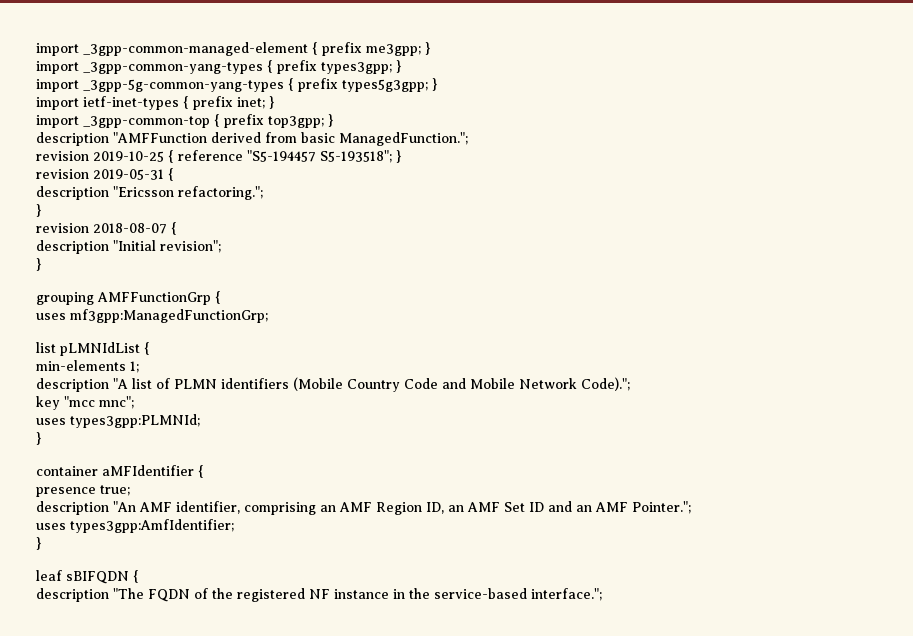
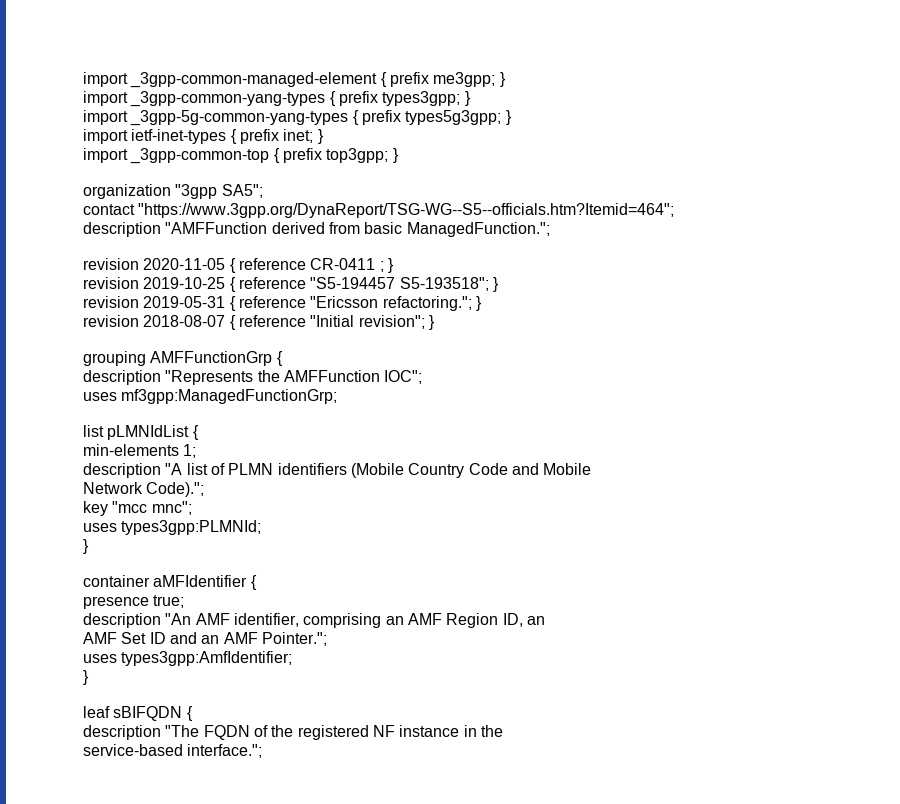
(333, 120) none -> [83,184,263,199] [83,203,675,218] // organization "3gpp SA5"; // contact "https://www.3gpp.org/DynaReport/TSG-WG--S5--officials.htm?Itemid=464";
(468, 139) none -> [83,258,394,273] // revision 2020-11-05 { reference CR-0411 ; }
[36,186,109,200] // description -> [238,296,306,308] reference
(263, 193) // -> (472, 303) none
[36,240,109,254] // description -> [238,315,306,327] reference
(221, 246) // -> (425, 322) none
(221, 297) none -> [83,370,423,385] // description "Represents the AMFFunction IOC";
(515, 383) none -> (592, 469) //
(464, 508) none -> (545, 620) //
(430, 593) none -> (503, 731) //

